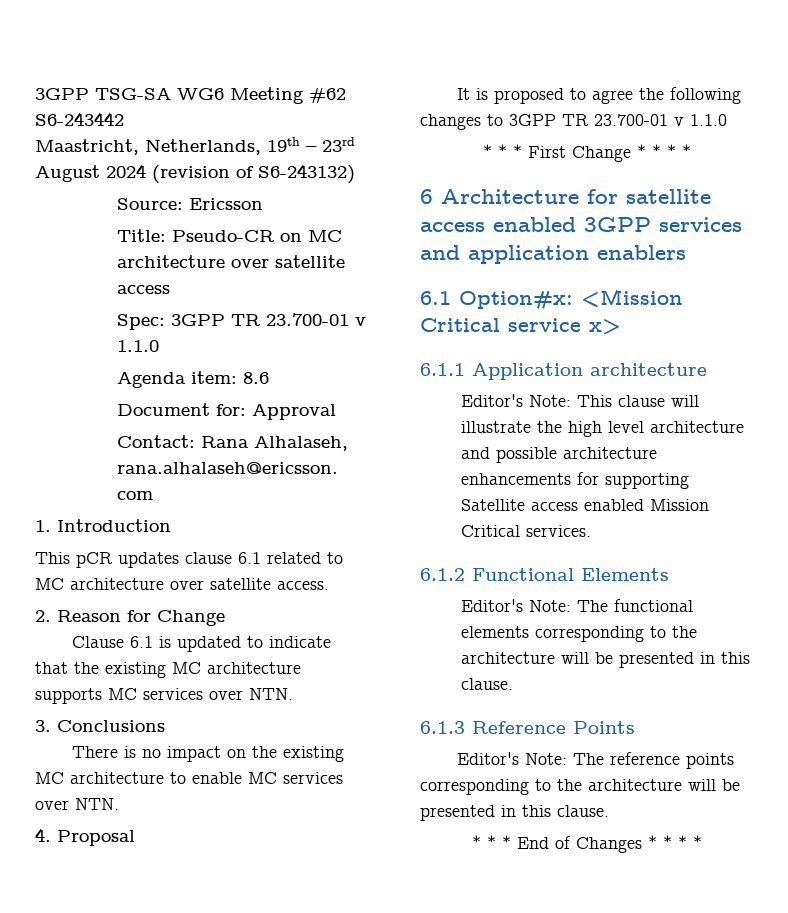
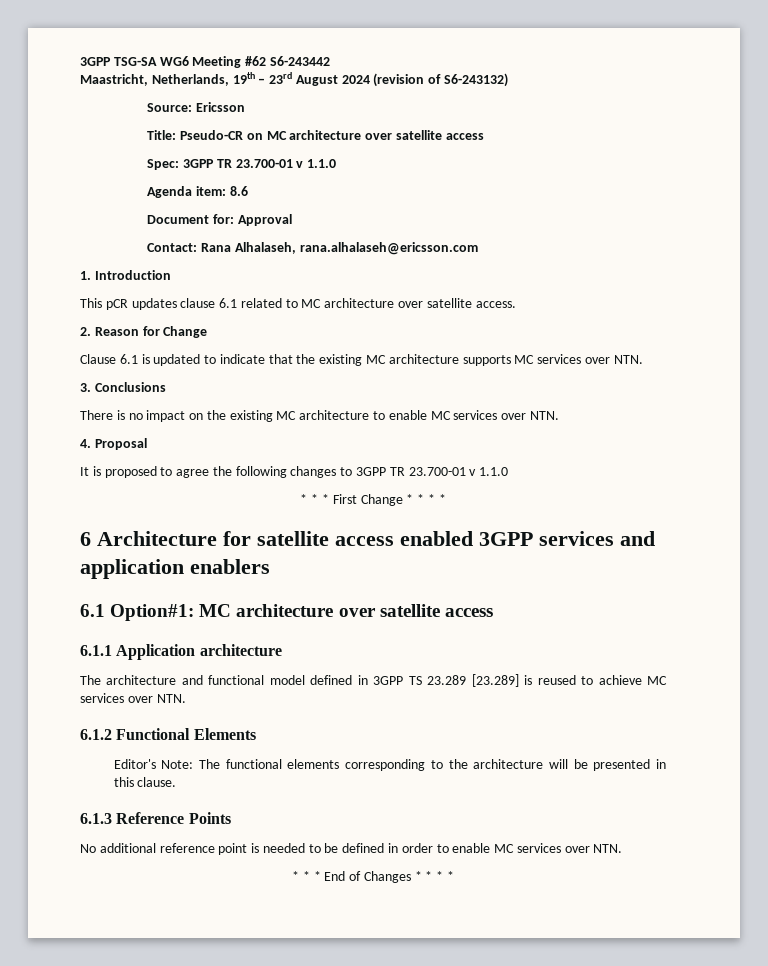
[459,289,683,310] [420,318,621,335] [420,363,707,380] [460,394,699,407] [460,421,744,437] [460,447,657,463] [460,472,689,489] [460,499,709,511] [460,525,591,537] Option#x: <Mission Critical service x> // 6.1.1 Application architecture // Editor's Note: This clause will illustrate the high level architecture and possible architecture enhancements for supporting Satellite access enabled Mission Critical services. -> [110,604,493,621] [80,644,282,660] [80,674,667,687] [80,693,186,703] Option#1: MC architecture over satellite access // 6.1.1 Application architecture // The architecture and functional model defined in 3GPP TS 23.289 [23.289] is reused to achieve MC services over NTN.
[456,752,734,769] [420,779,740,795] [420,805,609,821] Editor's Note: The reference points corresponding to the architecture will be presented in this clause. -> [80,843,623,855] No additional reference point is needed to be defined in order to enable MC services over NTN.

